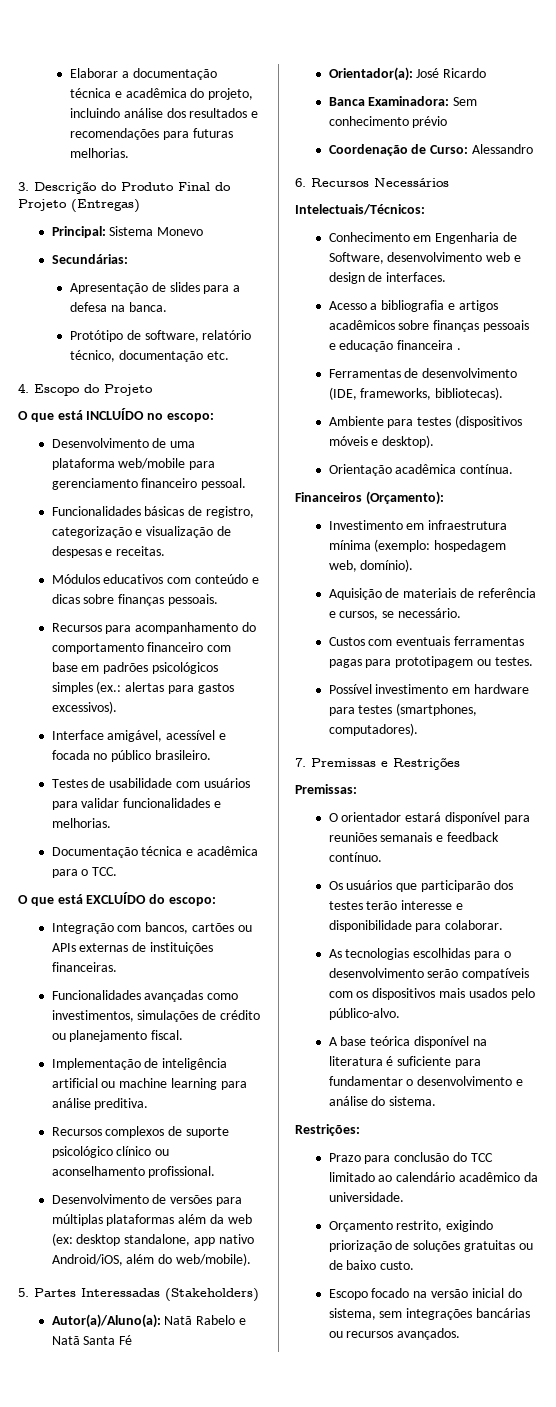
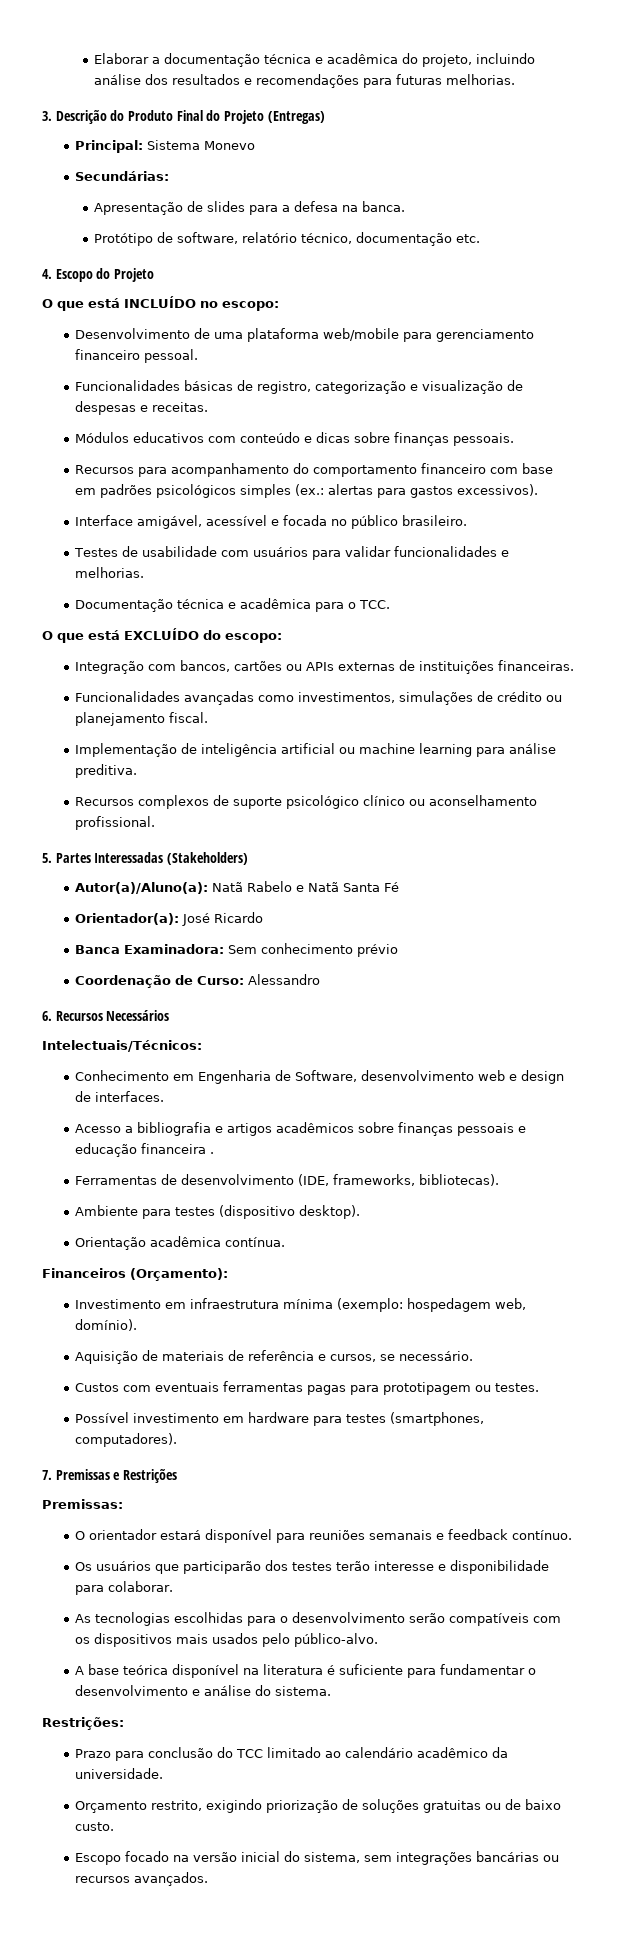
[51,1194,243,1206] [51,1214,252,1226] [51,1233,254,1246] [51,1253,252,1266] // Desenvolvimento de versões para múltiplas plataformas além da web (ex: desktop standalone, app nativo Android/iOS, além do web/mobile). -> (156, 823) none
[455,415,523,428] [328,436,379,446] (dispositivos móveis e -> [219,1205,296,1219] (dispositivo

